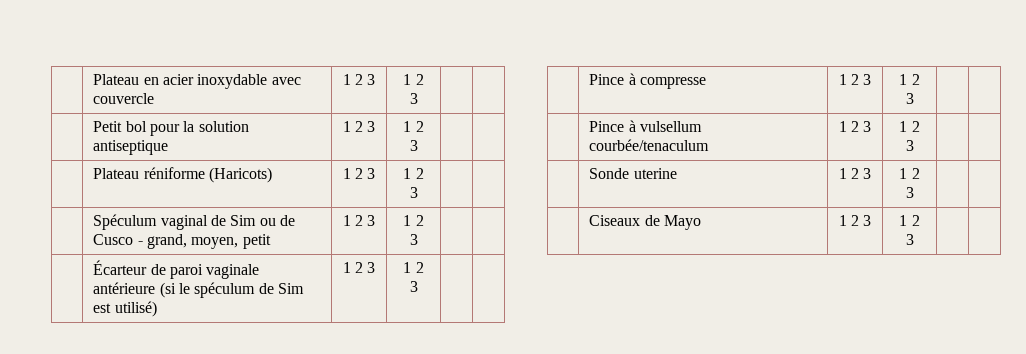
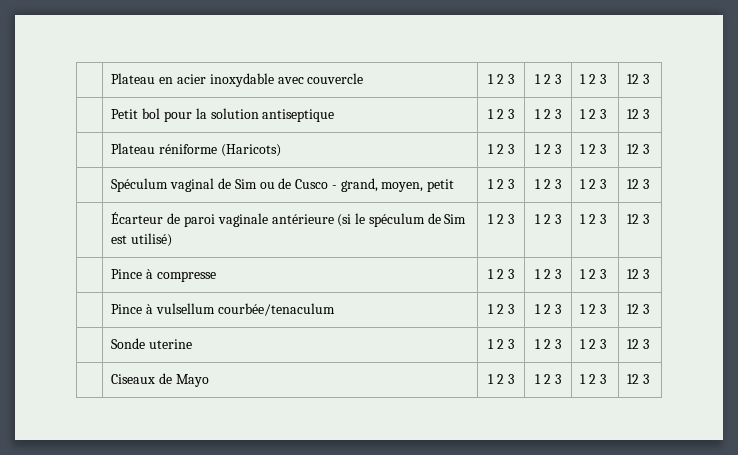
(418, 98) | -> [580,74,607,84] [627,74,650,84] 1 2 3 | 12 3
(418, 145) | -> [580,109,607,119] [627,109,650,119] 1 2 3 | 12 3
(418, 192) | -> [580,144,607,154] [627,144,650,154] 1 2 3 | 12 3
(418, 239) | -> [580,179,607,189] [627,179,650,189] 1 2 3 | 12 3
(418, 286) | -> [580,214,607,224] [627,214,650,224] 1 2 3 | 12 3
(914, 98) | -> [580,269,607,279] [627,269,650,279] 1 2 3 | 12 3
(914, 145) | -> [580,304,607,314] [627,304,650,314] 1 2 3 | 12 3
(914, 192) | -> [580,339,607,349] [627,339,650,349] 1 2 3 | 12 3
(914, 239) | -> [580,374,607,384] [627,374,650,384] 1 2 3 | 12 3

